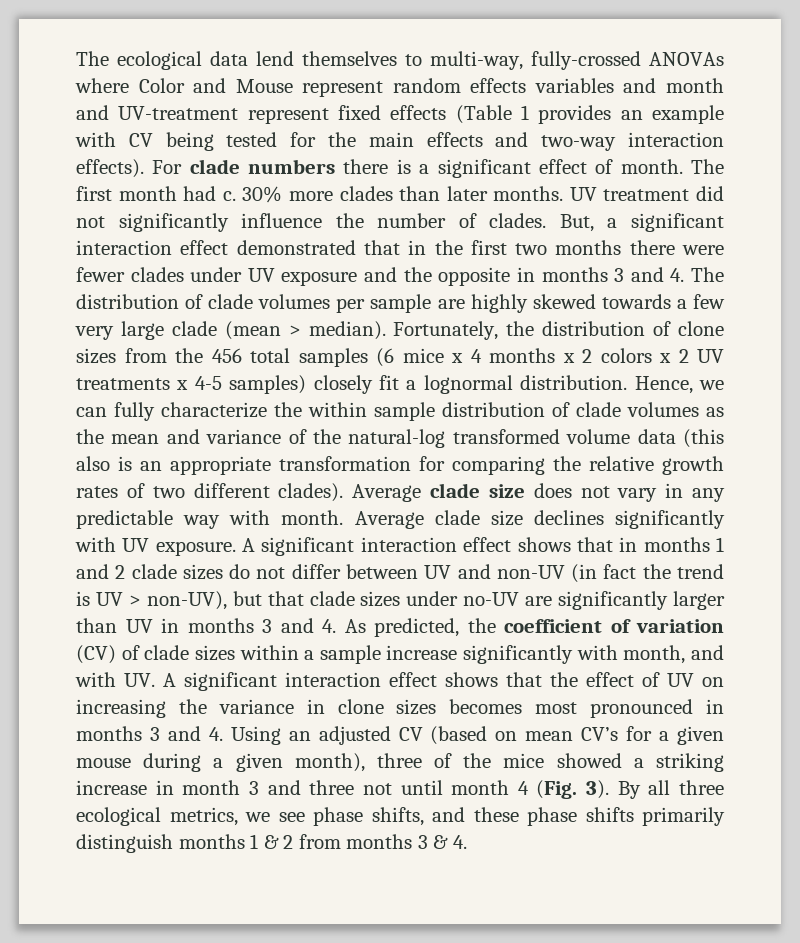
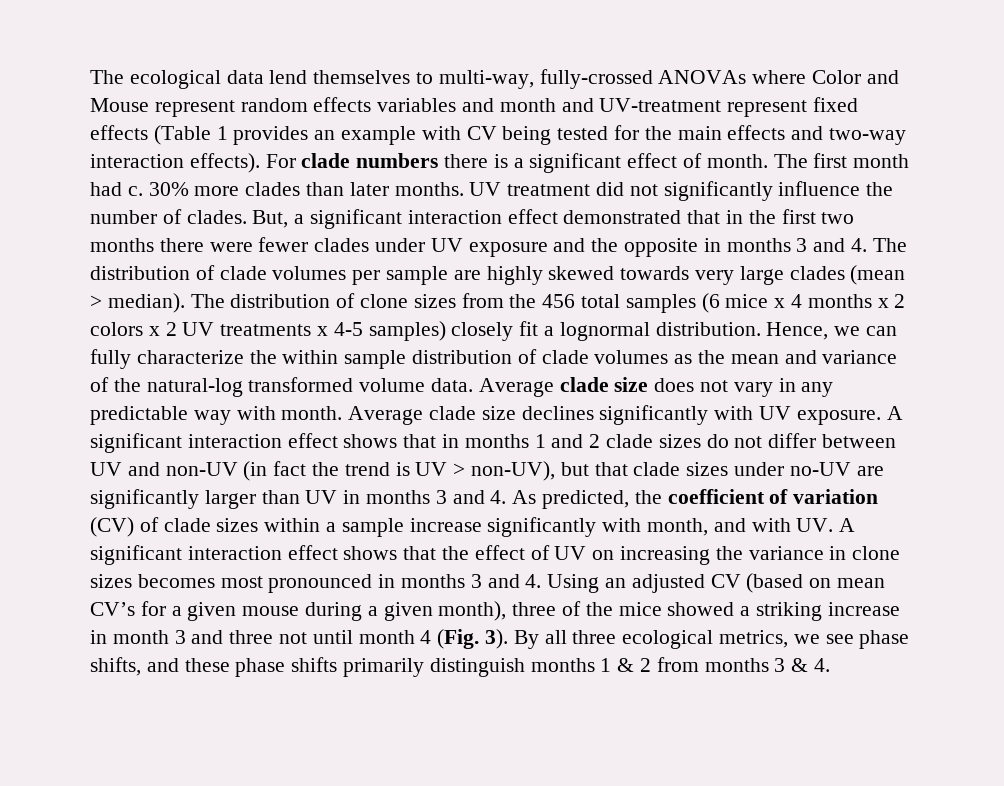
[676,294,725,309] a few -> (690, 273) none
[171,321,217,336] clade -> [789,266,845,280] clades
[393,321,535,340] Fortunately, the -> [190,294,225,308] The
[637,429,724,448] [76,456,724,475] [76,483,344,502] data (this also is an appropriate transformation for comparing the relative growth rates of two different clades). -> [431,378,474,392] data.

